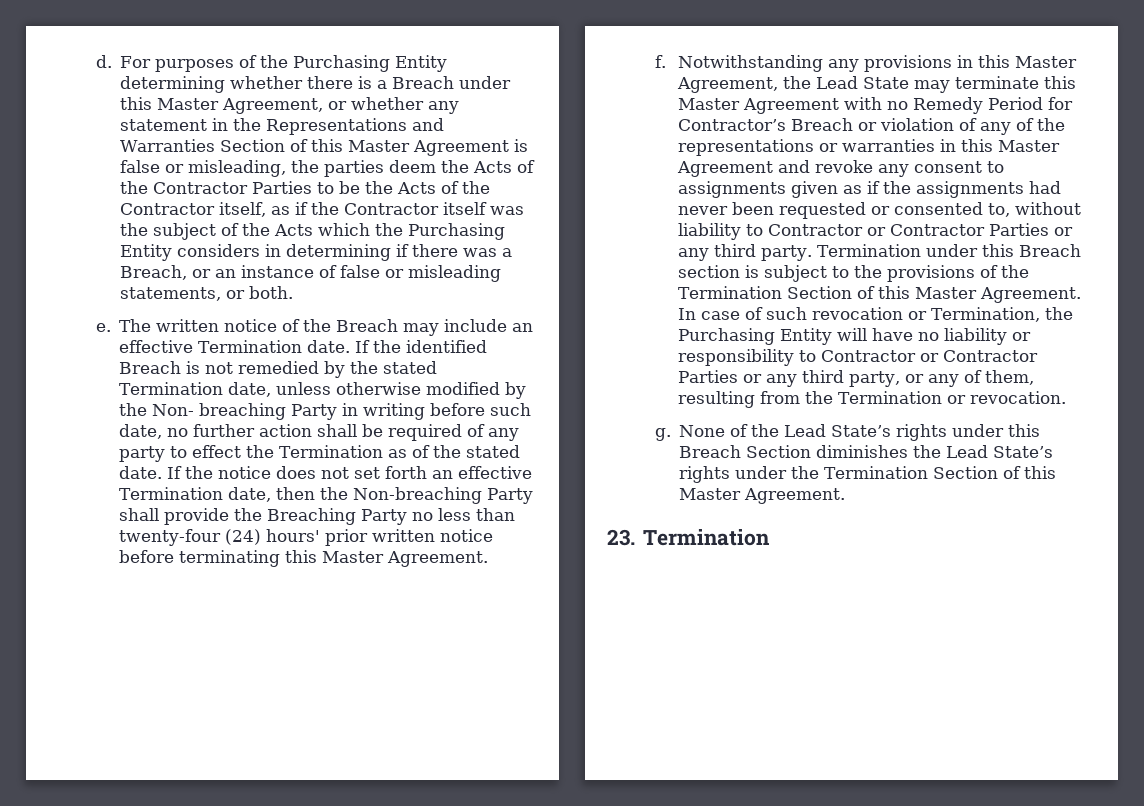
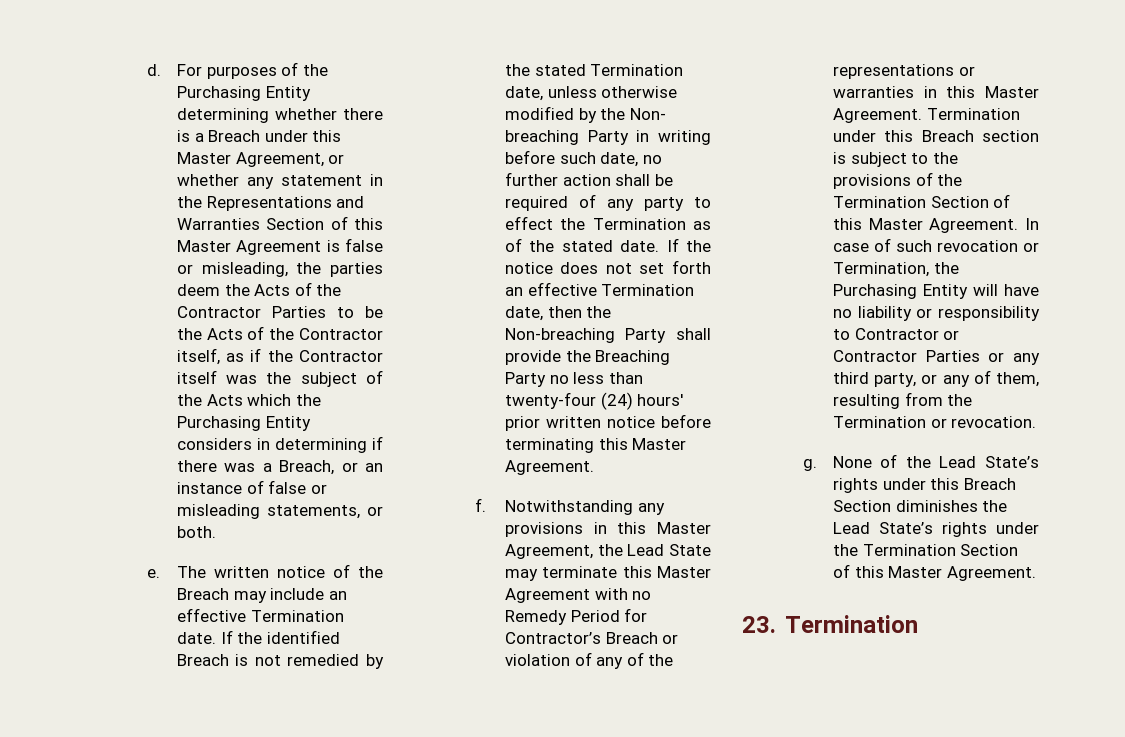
[677,160,1005,177] [678,181,1062,198] [678,202,1082,219] [678,223,1074,240] [678,244,813,261] Agreement and revoke any consent to assignments given as if the assignments had never been requested or consented to, without liability to Contractor or Contractor Parties or any third party. -> [832,108,922,123] Agreement.

